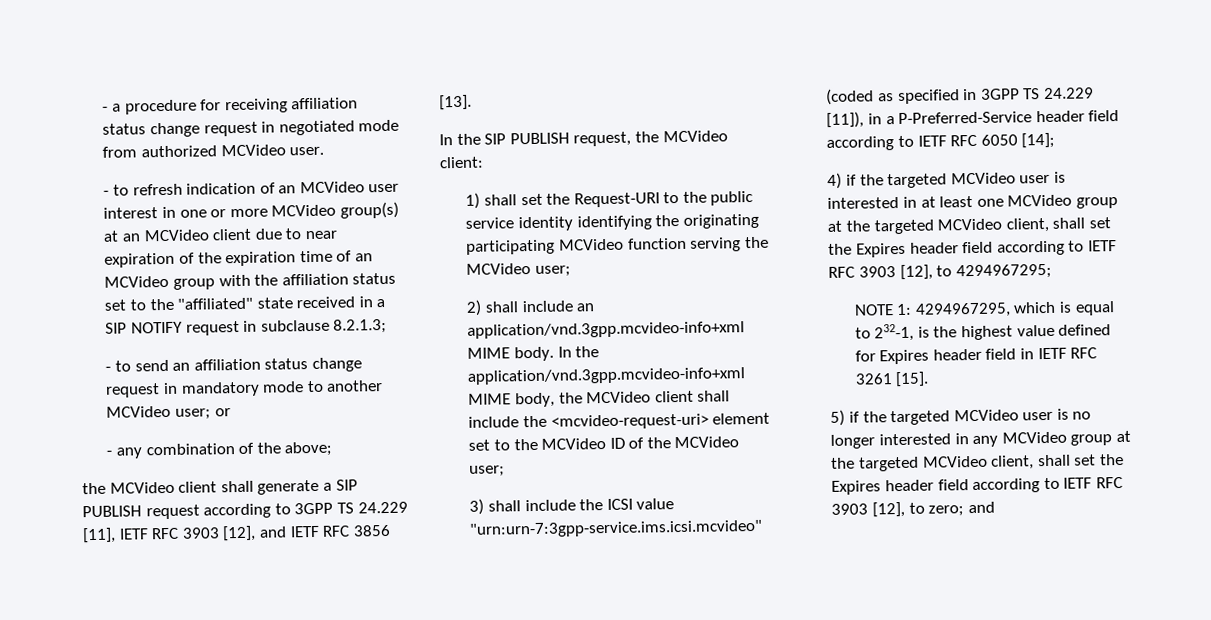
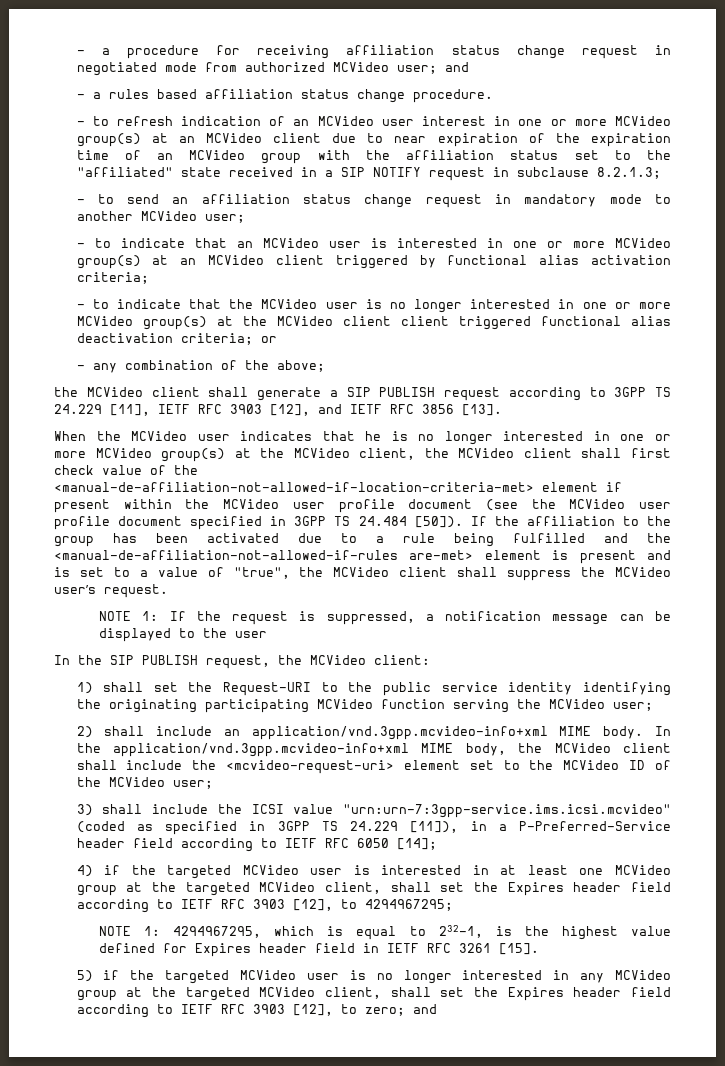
[289,146,325,156] user. -> [396,62,469,74] [76,89,493,103] user; and // - a rules based affiliation status change procedure.
(211, 414) none -> [76,238,671,248] [76,255,671,269] [76,272,149,284] [76,299,672,313] [76,316,671,330] [76,333,253,345] // - to indicate that an MCVideo user is interested in one or more MCVideo group(s) at an MCVideo client triggered by functional alias activation criteria; // - to indicate that the MCVideo user is no longer interested in one or more MCVideo group(s) at the MCVideo client client triggered functional alias deactivation criteria;
(472, 102) none -> [54,431,672,445] [54,448,671,462] [54,465,198,475] [54,482,622,492] [54,499,671,513] [54,516,671,530] [54,533,671,547] [54,550,671,564] [54,567,671,581] [54,584,168,598] [99,611,671,625] [99,628,268,642] // When the MCVideo user indicates that he is no longer interested in one or more MCVideo group(s) at the MCVideo client, the MCVideo client shall first check value of the <manual-de-affiliation-not-allowed-if-location-criteria-met> element if present within the MCVideo user profile document (see the MCVideo user profile document specified in 3GPP TS 24.484 [50]). If the affiliation to the group has been activated due to a rule being fulfilled and the <manual-de-affiliation-not-allowed-if-rules are-met> element is present and is set to a value of "true", the MCVideo client shall suppress the MCVideo user’s request. // NOTE 1: If the request is suppressed, a notification message can be displayed to the user

